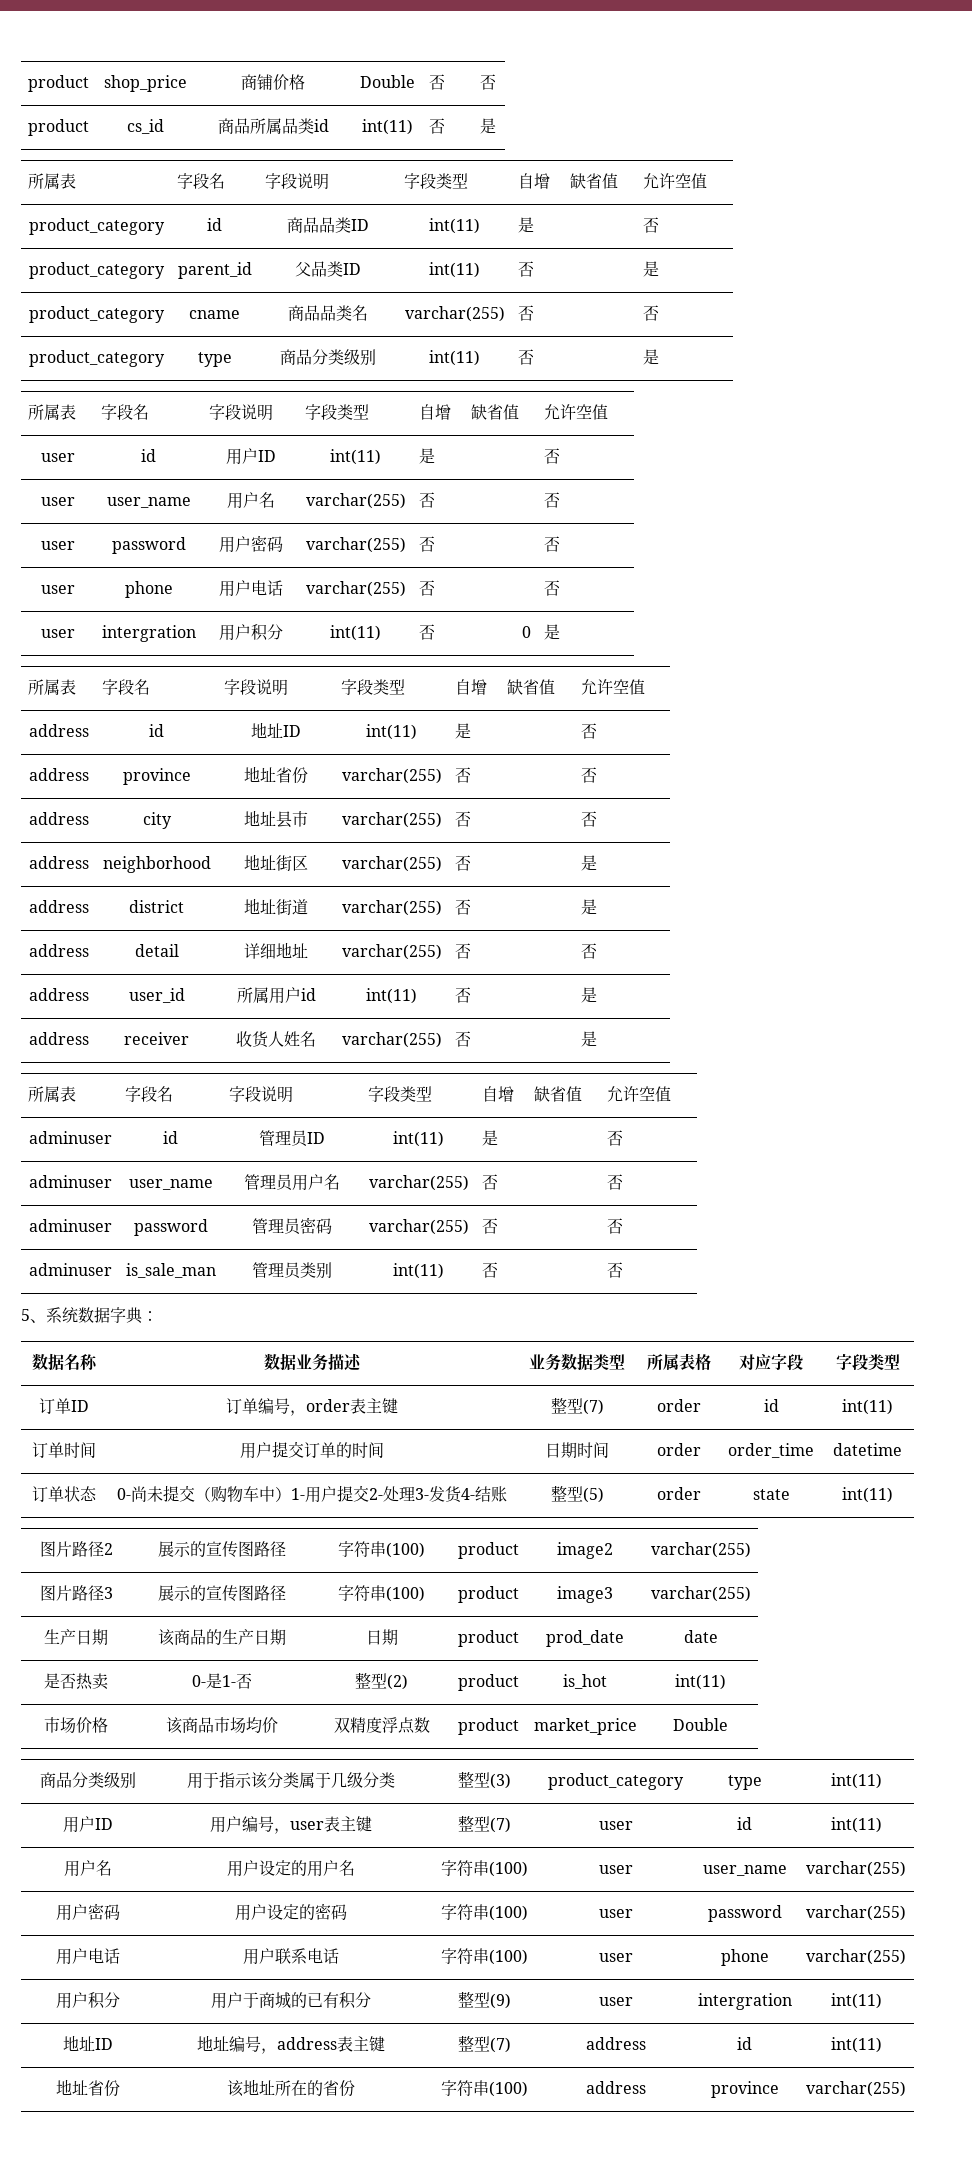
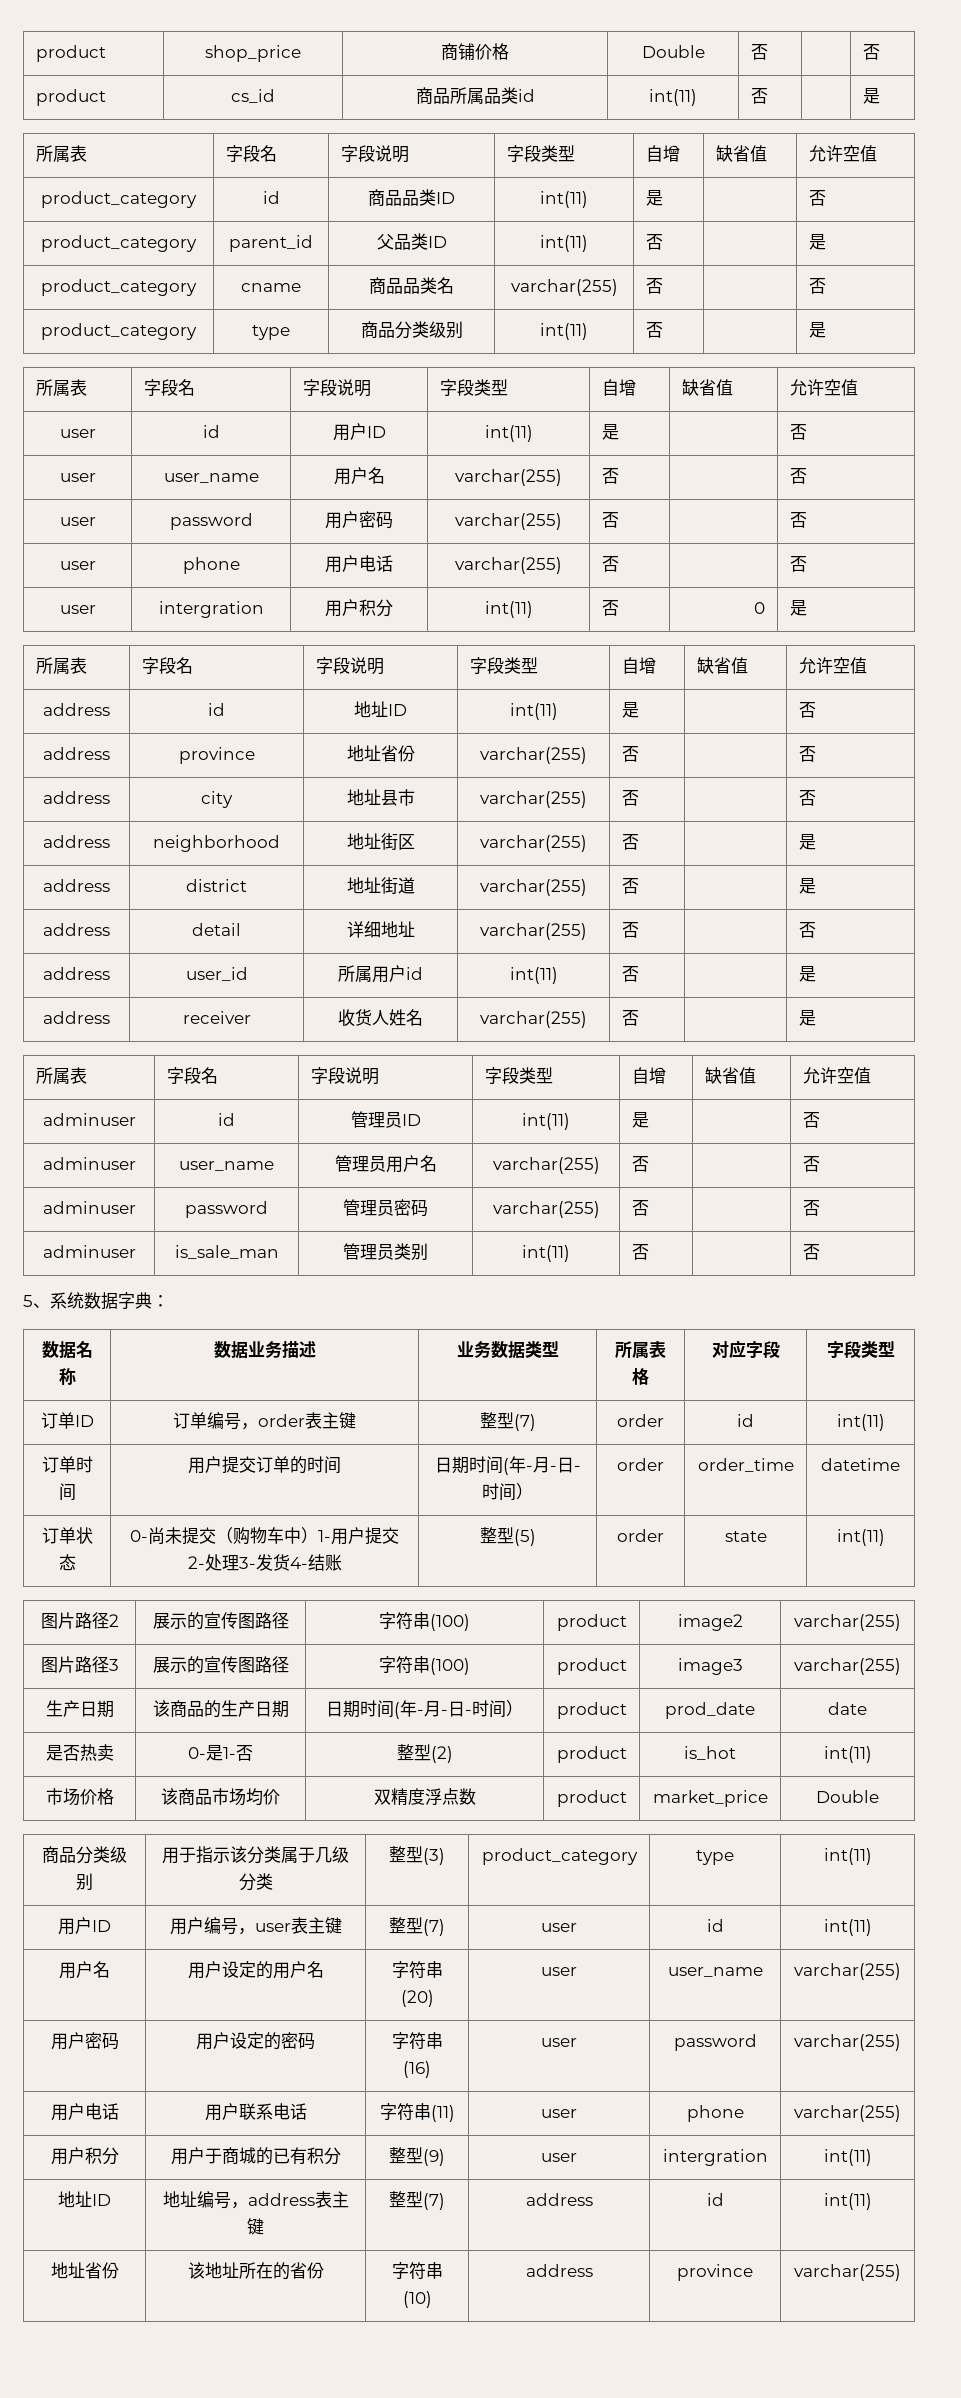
(609, 1450) none -> [502,1456,581,1475] [482,1483,533,1501] (年-月-日-时间）
(398, 1637) none -> [360,1700,523,1719] 时间(年-月-日-时间）
[488,1861,528,1877] (100) -> [400,1990,434,2007] (20)
[488,1905,528,1921] (100) -> [403,2061,431,2078] (16)
[488,1949,528,1965] (100) -> [430,2105,455,2122] (11)
[488,2081,528,2097] (100) -> [402,2291,432,2308] (10)

